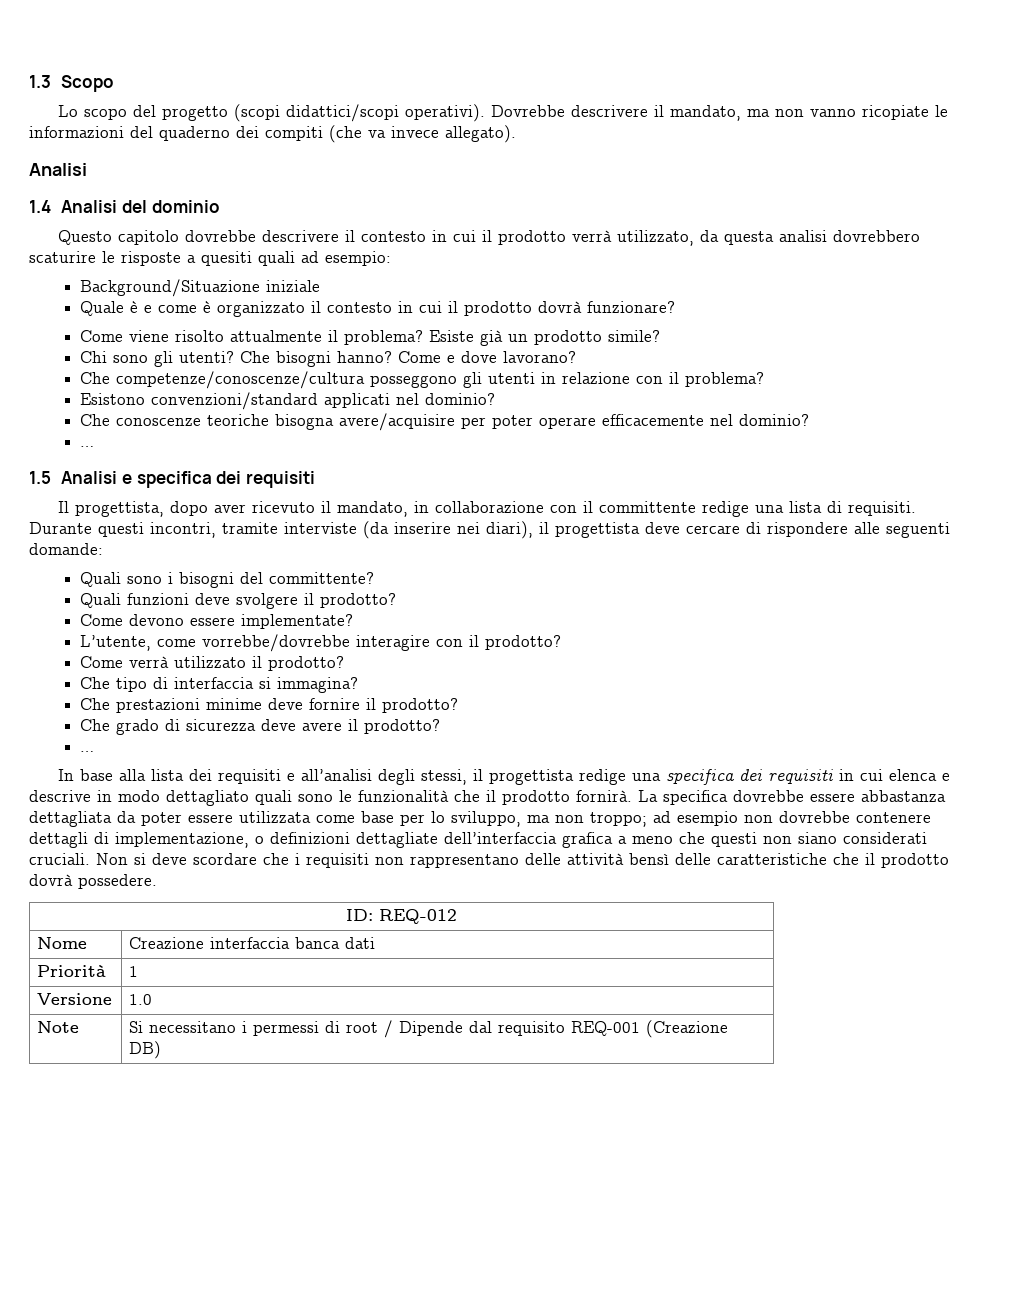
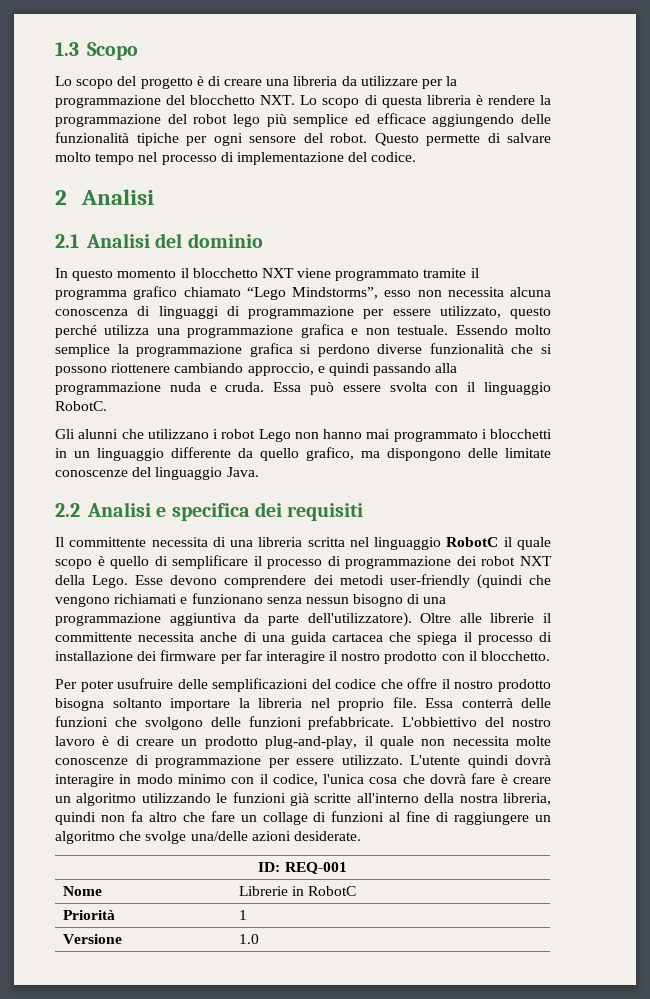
[233,104,948,122] [29,125,516,143] (scopi didattici/scopi operativi). Dovrebbe descrivere il mandato, ma non vanno ricopiate le informazioni del quaderno dei compiti (che va invece allegato). // -> [196,76,458,89] [55,95,551,108] [55,113,551,127] [55,132,551,146] [55,152,417,165] [55,190,67,205] è di creare una libreria da utilizzare per la programmazione del blocchetto NXT. Lo scopo di questa libreria è rendere la programmazione del robot lego più semplice ed efficace aggiungendo delle funzionalità tipiche per ogni sensore del robot. Questo permette di salvare molto tempo nel processo di implementazione del codice. // 2
[29,200,51,213] 1.4 -> [55,234,79,248] 2.1
[57,230,920,246] [29,251,391,266] [79,279,320,297] [79,301,675,317] [79,330,660,346] [79,351,576,367] [79,371,764,389] [79,392,495,410] [79,413,809,431] [79,446,94,447] [29,471,51,484] Questo capitolo dovrebbe descrivere il contesto in cui il prodotto verrà utilizzato, da questa analisi dovrebbero scaturire le risposte a quesiti quali ad esempio: // Background/Situazione iniziale // Quale è e come è organizzato il contesto in cui il prodotto dovrà funzionare? // Come viene risolto attualmente il problema? Esiste già un prodotto simile? // Chi sono gli utenti? Che bisogni hanno? Come e dove lavorano? // Che competenze/conoscenze/cultura posseggono gli utenti in relazione con il problema? // Esistono convenzioni/standard applicati nel dominio? // Che conoscenze teoriche bisogna avere/acquisire per poter operare efficacemente nel dominio? // … // 1.5 -> [55,268,479,281] [55,286,551,300] [55,306,551,319] [55,324,551,338] [55,343,552,357] [55,363,458,376] [55,382,552,395] [55,401,107,411] [55,429,552,442] [55,447,551,461] [55,467,259,480] [55,503,80,517] In questo momento il blocchetto NXT viene programmato tramite il programma grafico chiamato “Lego Mindstorms”, esso non necessita alcuna conoscenza di linguaggi di programmazione per essere utilizzato, questo perché utilizza una programmazione grafica e non testuale. Essendo molto semplice la programmazione grafica si perdono diverse funzionalità che si possono riottenere cambiando approccio, e quindi passando alla programmazione nuda e cruda. Essa può essere svolta con il linguaggio RobotC. // Gli alunni che utilizzano i robot Lego non hanno mai programmato i blocchetti in un linguaggio differente da quello grafico, ma dispongono delle limitate conoscenze del linguaggio Java. // 2.2
[74,501,916,517] [29,521,950,539] [29,543,103,555] [79,572,374,588] [79,593,396,609] [79,614,353,629] [79,634,561,652] [79,656,344,671] [79,677,358,693] [79,698,458,713] [79,719,440,735] [79,751,94,752] [57,769,950,785] [29,790,946,806] [29,811,931,827] [29,832,927,848] [29,853,949,868] [29,874,157,889] progettista, dopo aver ricevuto il mandato, in collaborazione con il committente redige una lista di requisiti. Durante questi incontri, tramite interviste (da inserire nei diari), il progettista deve cercare di rispondere alle seguenti domande: // Quali sono i bisogni del committente? // Quali funzioni deve svolgere il prodotto? // Come devono essere implementate? // L’utente, come vorrebbe/dovrebbe interagire con il prodotto? // Come verrà utilizzato il prodotto? // Che tipo di interfaccia si immagina? // Che prestazioni minime deve fornire il prodotto? // Che grado di sicurezza deve avere il prodotto? // … // In base alla lista dei requisiti e all’analisi degli stessi, il progettista redige una specifica dei requisiti in cui elenca e descrive in modo dettagliato quali sono le funzionalità che il prodotto fornirà. La specifica dovrebbe essere abbastanza dettagliata da poter essere utilizzata come base per lo sviluppo, ma non troppo; ad esempio non dovrebbe contenere dettagli di implementazione, o definizioni dettagliate dell’interfaccia grafica a meno che questi non siano considerati cruciali. Non si deve scordare che i requisiti non rappresentano delle attività bensì delle caratteristiche che il prodotto dovrà possedere. -> [69,537,551,550] [55,555,552,569] [55,574,551,589] [55,593,447,607] [55,612,551,627] [55,632,552,645] [55,650,551,664] [55,678,551,692] [55,697,551,711] [55,716,551,730] [55,736,551,749] [55,755,551,768] [55,773,551,787] [55,792,551,806] [55,811,551,825] [55,831,361,844] committente necessita di una libreria scritta nel linguaggio RobotC il quale scopo è quello di semplificare il processo di programmazione dei robot NXT della Lego. Esse devono comprendere dei metodi user-friendly (quindi che vengono richiamati e funzionano senza nessun bisogno di una programmazione aggiuntiva da parte dell'utilizzatore). Oltre alle librerie il committente necessita anche di una guida cartacea che spiega il processo di installazione dei firmware per far interagire il nostro prodotto con il blocchetto. // Per poter usufruire delle semplificazioni del codice che offre il nostro prodotto bisogna soltanto importare la libreria nel proprio file. Essa conterrà delle funzioni che svolgono delle funzioni prefabbricate. L'obbiettivo del nostro lavoro è di creare un prodotto plug-and-play, il quale non necessita molte conoscenze di programmazione per essere utilizzato. L'utente quindi dovrà interagire in modo minimo con il codice, l'unica cosa che dovrà fare è creare un algoritmo utilizzando le funzioni già scritte all'interno della nostra libreria, quindi non fa altro che fare un collage di funzioni al fine di raggiungere un algoritmo che svolge una/delle azioni desiderate.
[379,909,457,924] REQ-012 -> [284,862,347,874] REQ-001
[129,937,376,949] Creazione interfaccia banca dati -> [238,886,357,896] Librerie in RobotC
[37,1021,80,1033] [129,1020,729,1038] [129,1041,162,1059] // Note | Si necessitano i permessi di root / Dipende dal requisito REQ-001 (Creazione DB) -> (259, 939) none

